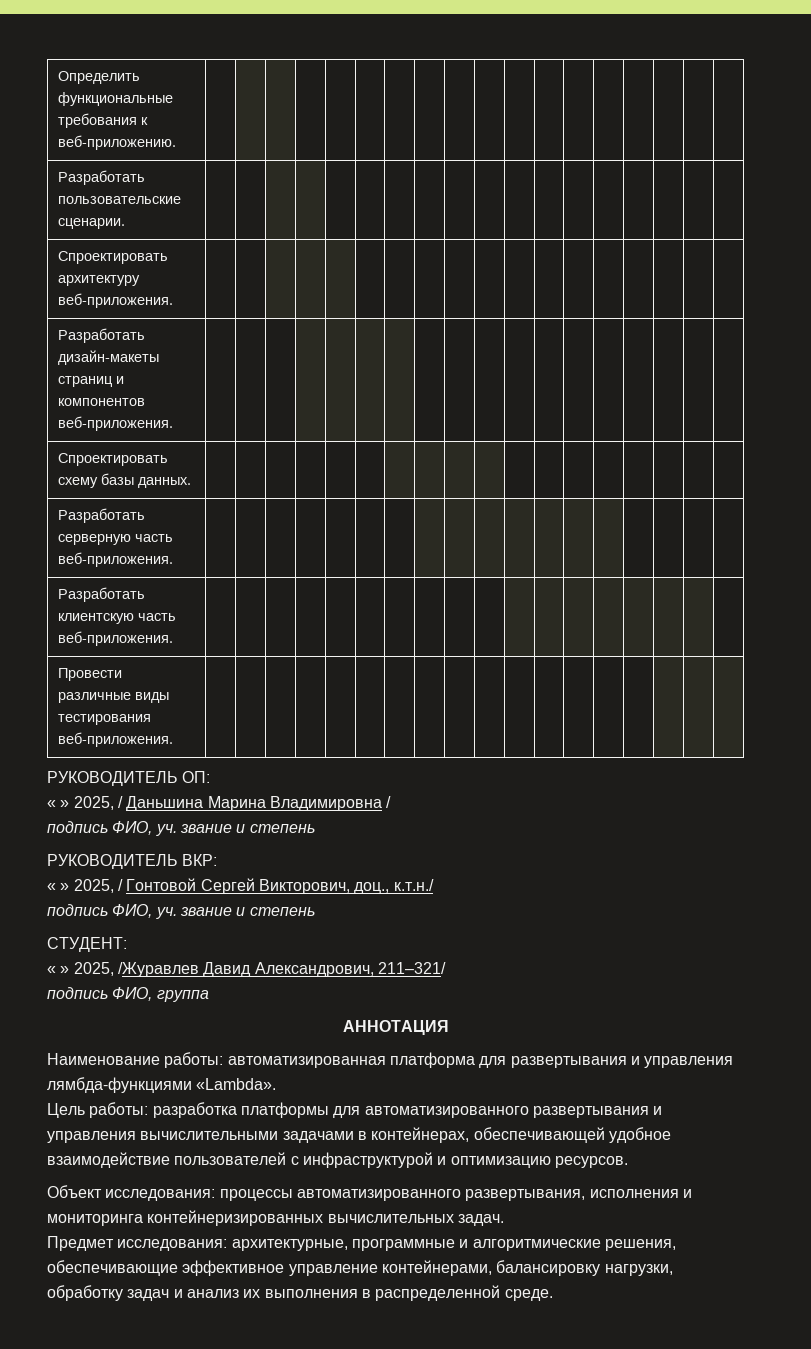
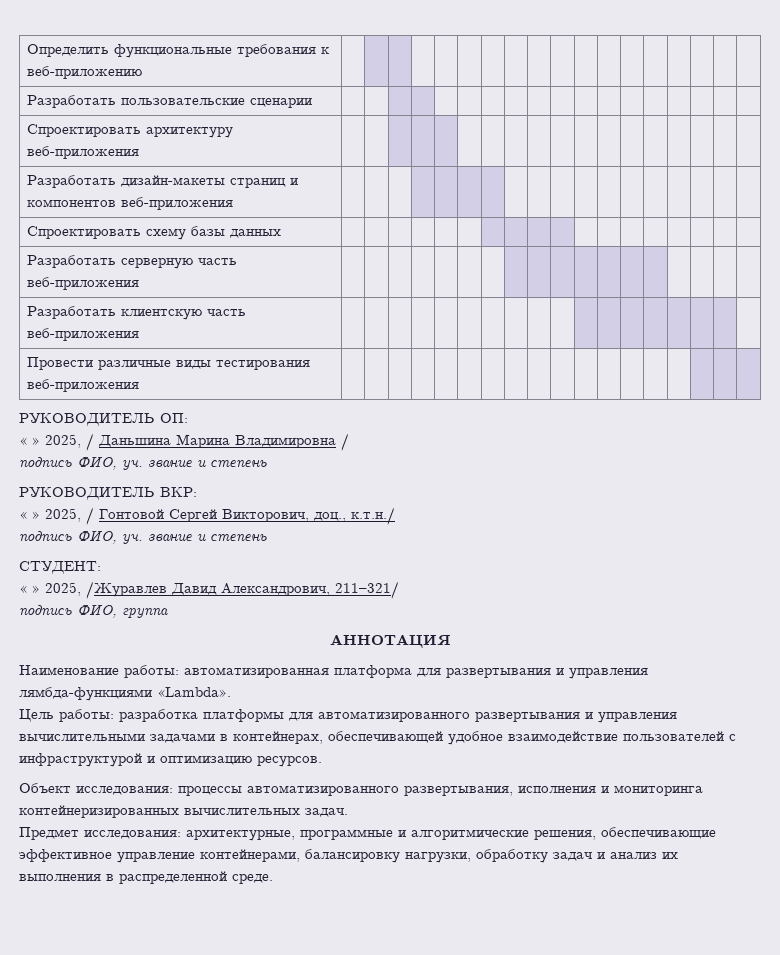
[57,135,176,150] веб-приложению. -> [26,66,142,79] веб-приложению
[57,218,125,229] сценарии. -> [249,98,312,108] сценарии
[57,293,173,308] веб-приложения. -> [26,146,139,159] веб-приложения
[57,416,173,431] веб-приложения. -> [120,197,233,210] веб-приложения
[137,477,191,488] данных. -> [229,229,281,238] данных
[57,552,173,567] веб-приложения. -> [26,277,139,290] веб-приложения
[57,631,173,646] веб-приложения. -> [26,328,139,341] веб-приложения
[57,732,173,747] веб-приложения. -> [26,379,139,392] веб-приложения

